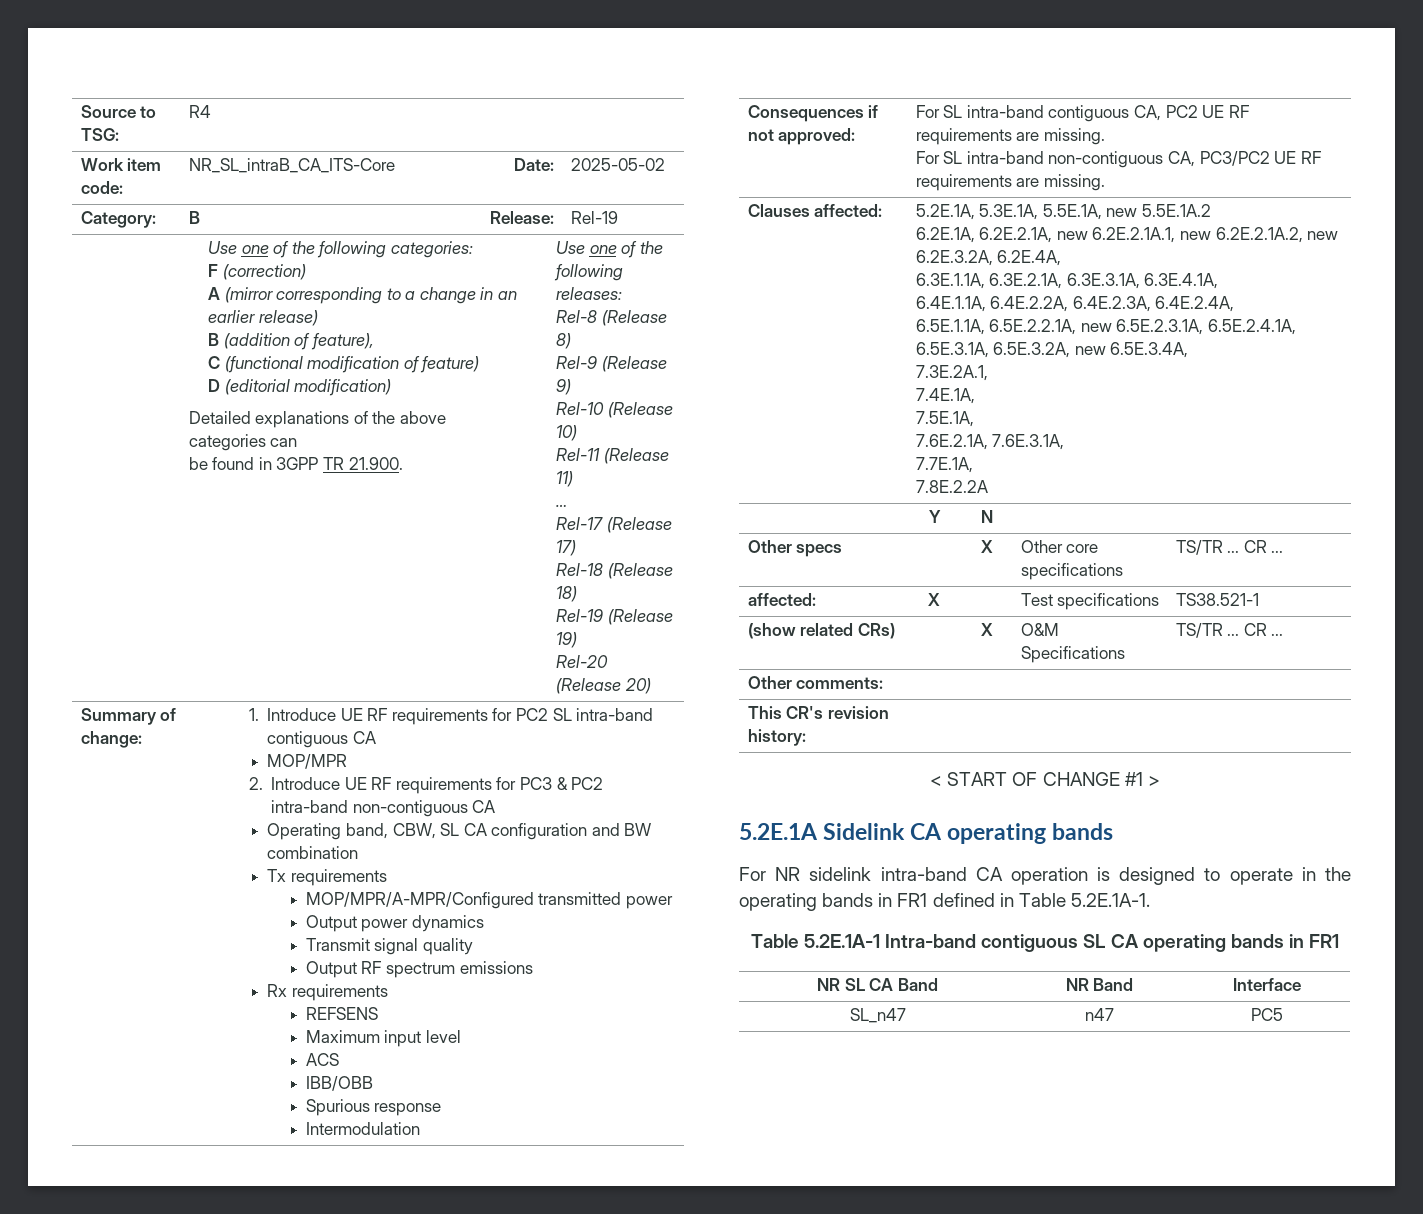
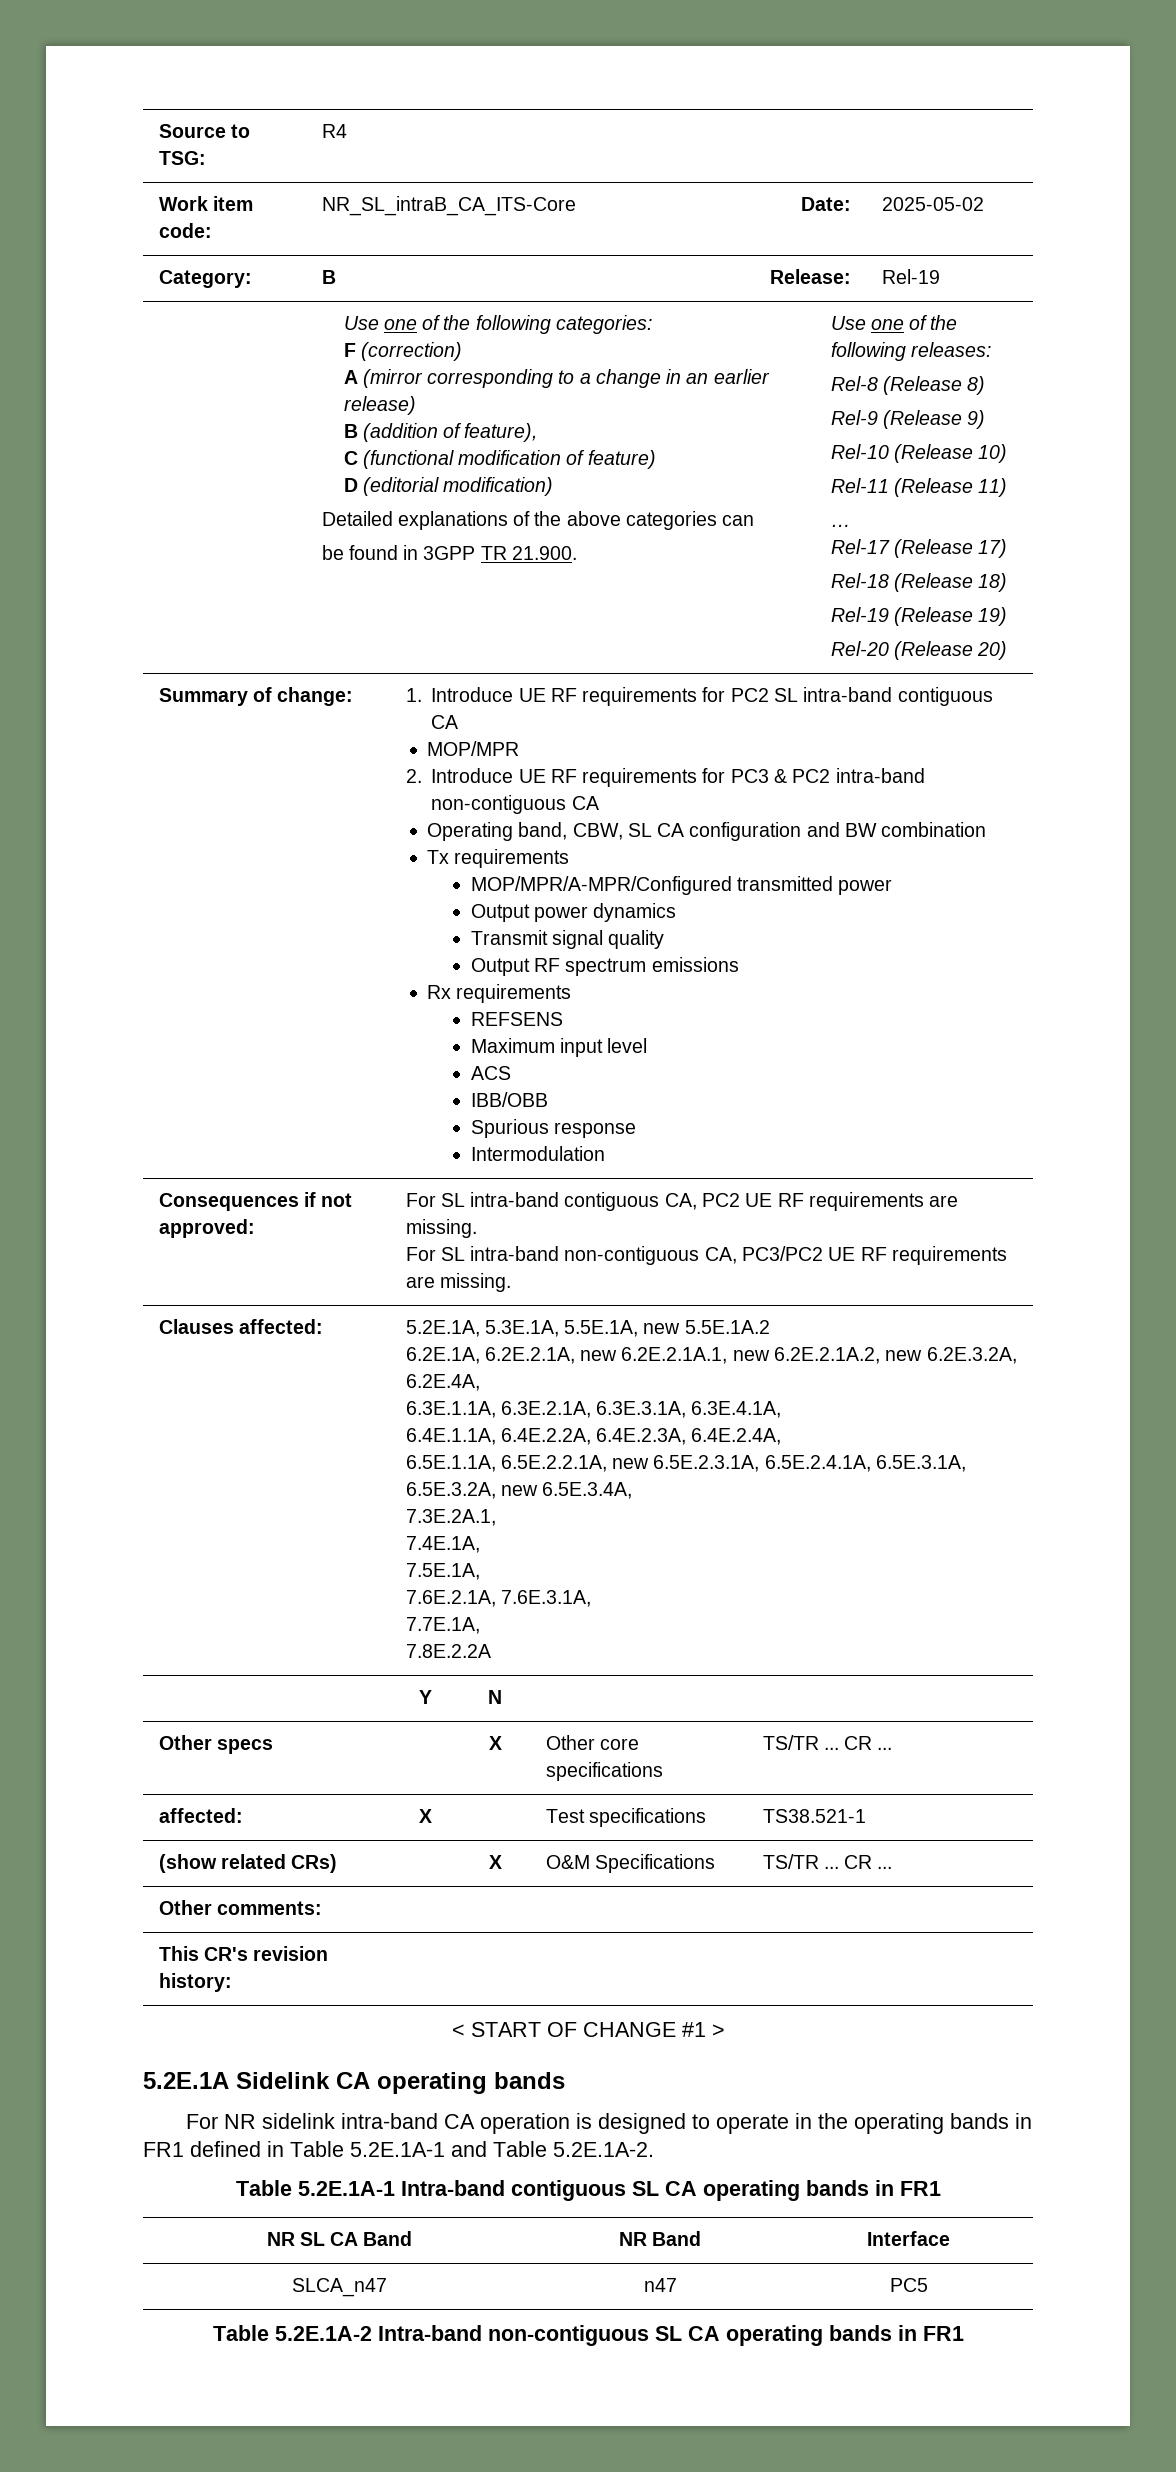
[1070,893,1150,907] 5.2E.1A-1. -> [350,2141,654,2157] 5.2E.1A-1 and Table 5.2E.1A-2.
[849,1008,906,1023] SL_n47 -> [292,2278,387,2297] SLCA_n47
(1283, 1014) none -> [212,2325,964,2346] // Table 5.2E.1A-2 Intra-band non-contiguous SL CA operating bands in FR1

